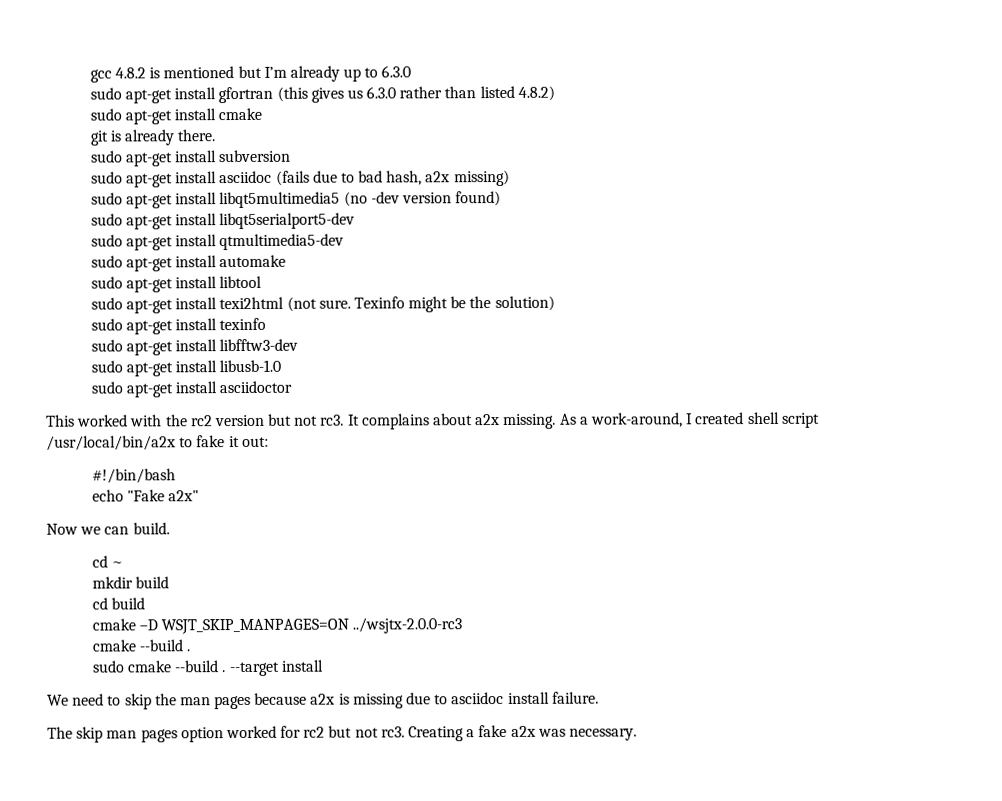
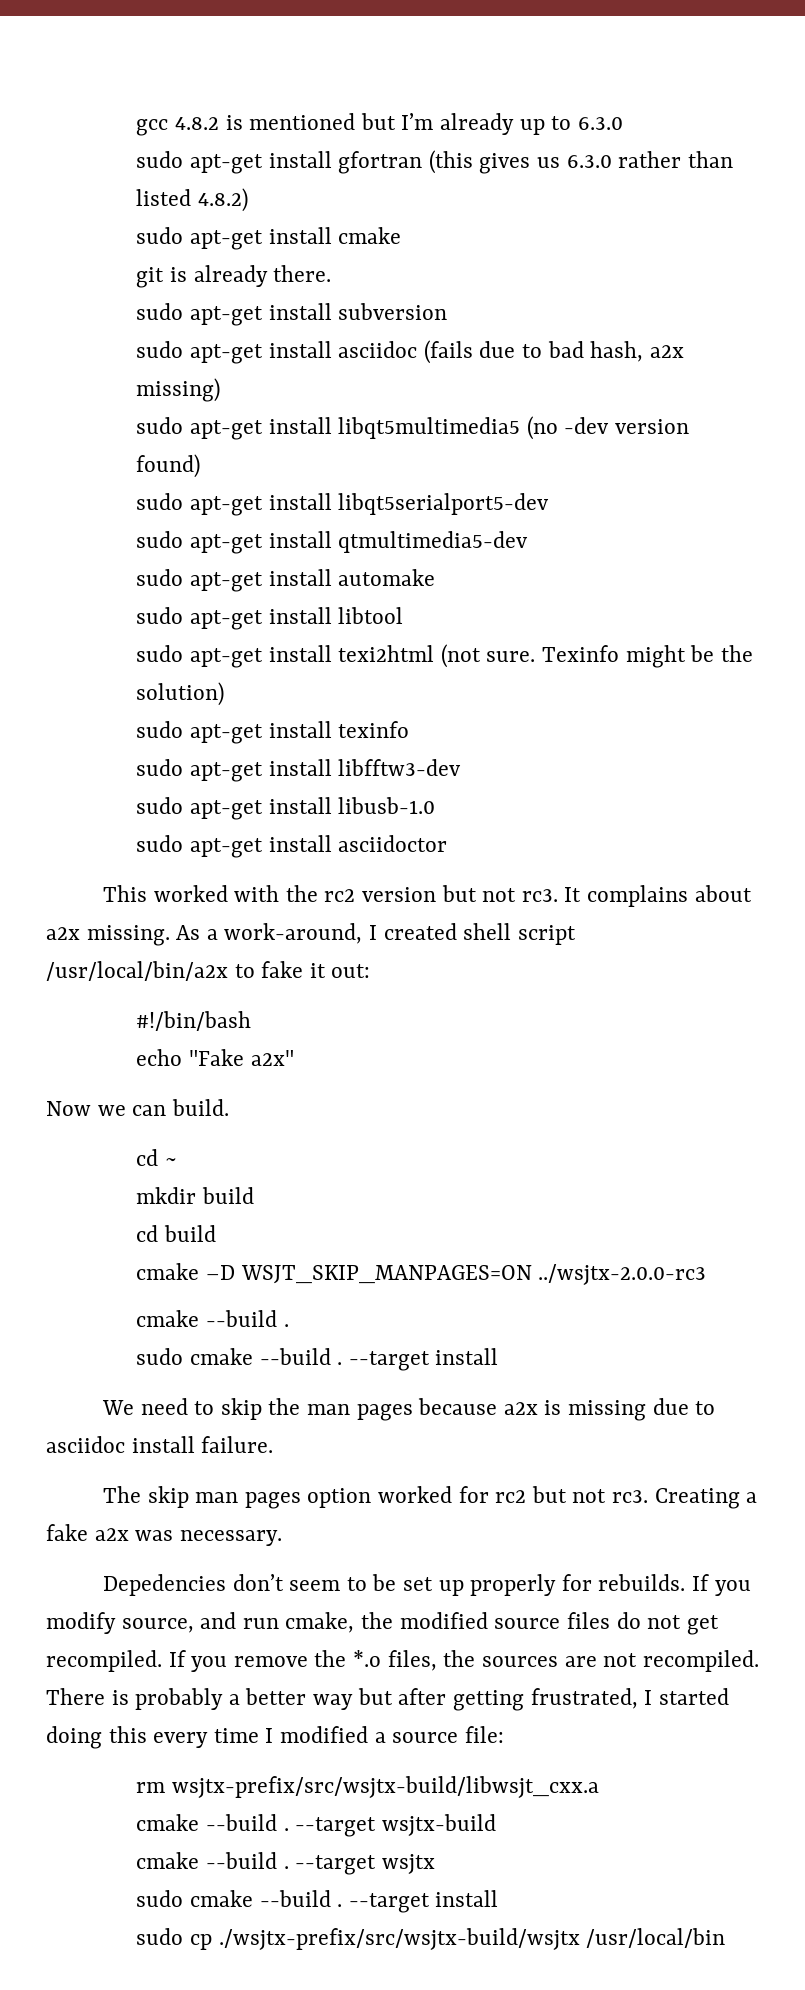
(637, 734) none -> [102,1574,751,1596] [46,1612,719,1635] [46,1650,759,1672] [46,1688,729,1711] [46,1726,504,1749] [136,1776,599,1798] [136,1814,496,1837] [136,1852,435,1875] [136,1890,499,1913] [136,1928,726,1950] // Depedencies don’t seem to be set up properly for rebuilds. If you modify source, and run cmake, the modified source files do not get recompiled. If you remove the *.o files, the sources are not recompiled. There is probably a better way but after getting frustrated, I started doing this every time I modified a source file: // rm wsjtx-prefix/src/wsjtx-build/libwsjt_cxx.a // cmake --build . --target wsjtx-build // cmake --build . --target wsjtx // sudo cmake --build . --target install // sudo cp ./wsjtx-prefix/src/wsjtx-build/wsjtx /usr/local/bin

